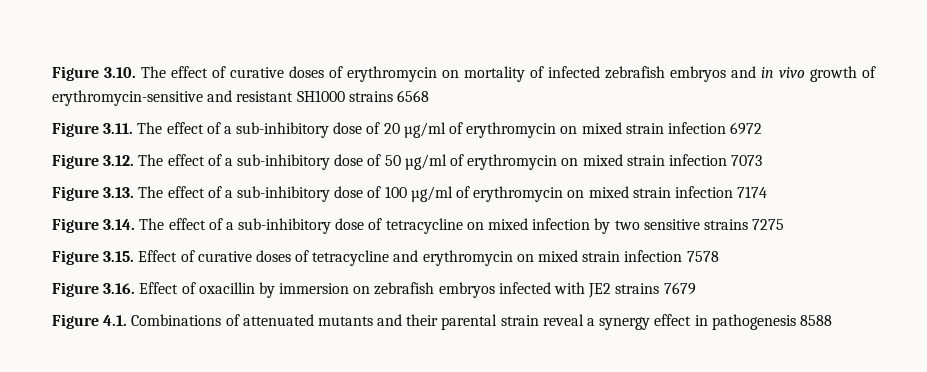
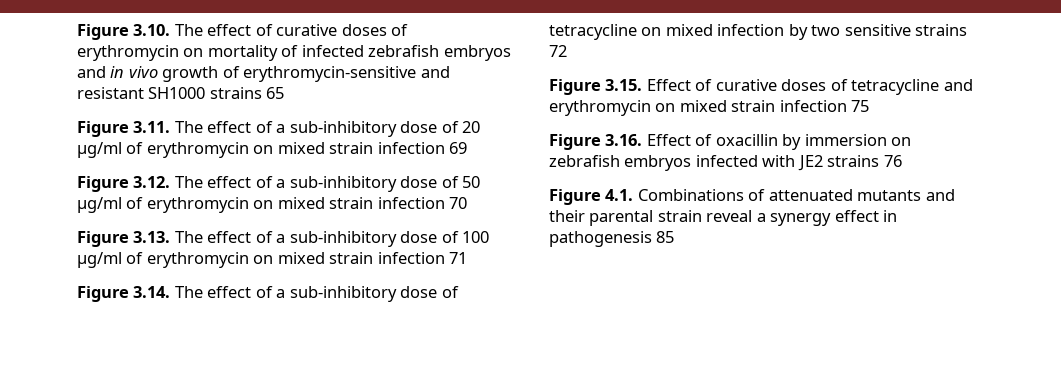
[396,90,429,102] 6568 -> [266,87,285,99] 65
[730,122,763,135] 6972 -> [449,142,468,154] 69
[731,155,763,166] 7073 -> [449,197,468,209] 70
[737,186,768,198] 7174 -> [449,252,468,264] 71
[752,219,785,230] 7275 -> [549,45,567,57] 72
[686,251,719,262] 7578 -> [851,100,870,112] 75
[663,282,696,295] 7679 -> [883,155,902,167] 76
[799,315,832,326] 8588 -> [656,231,675,243] 85

